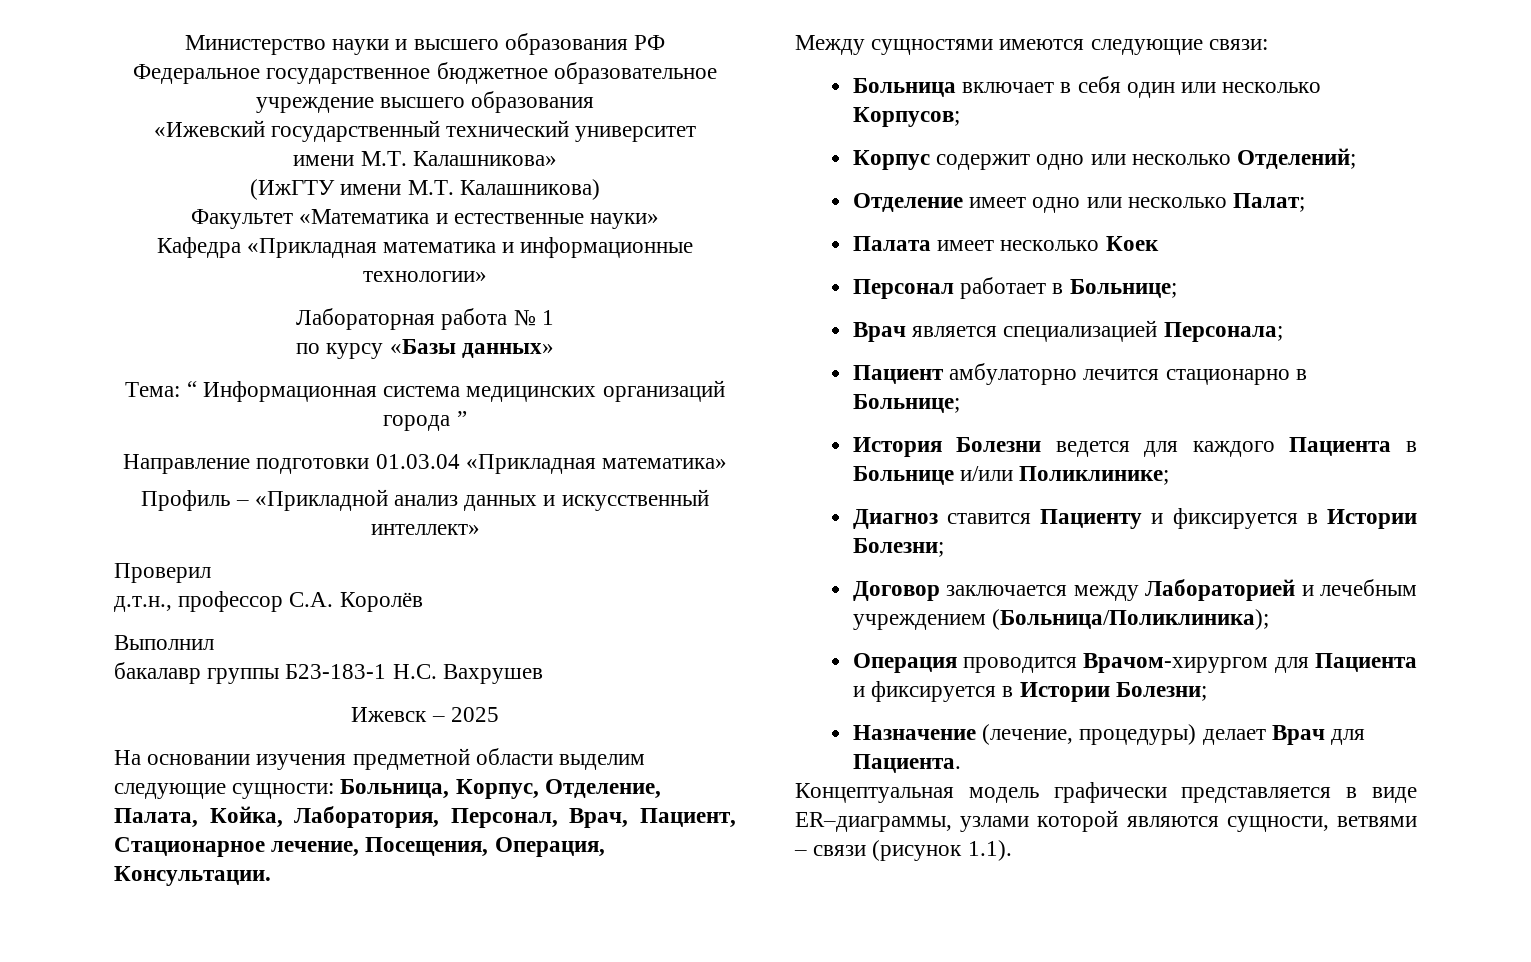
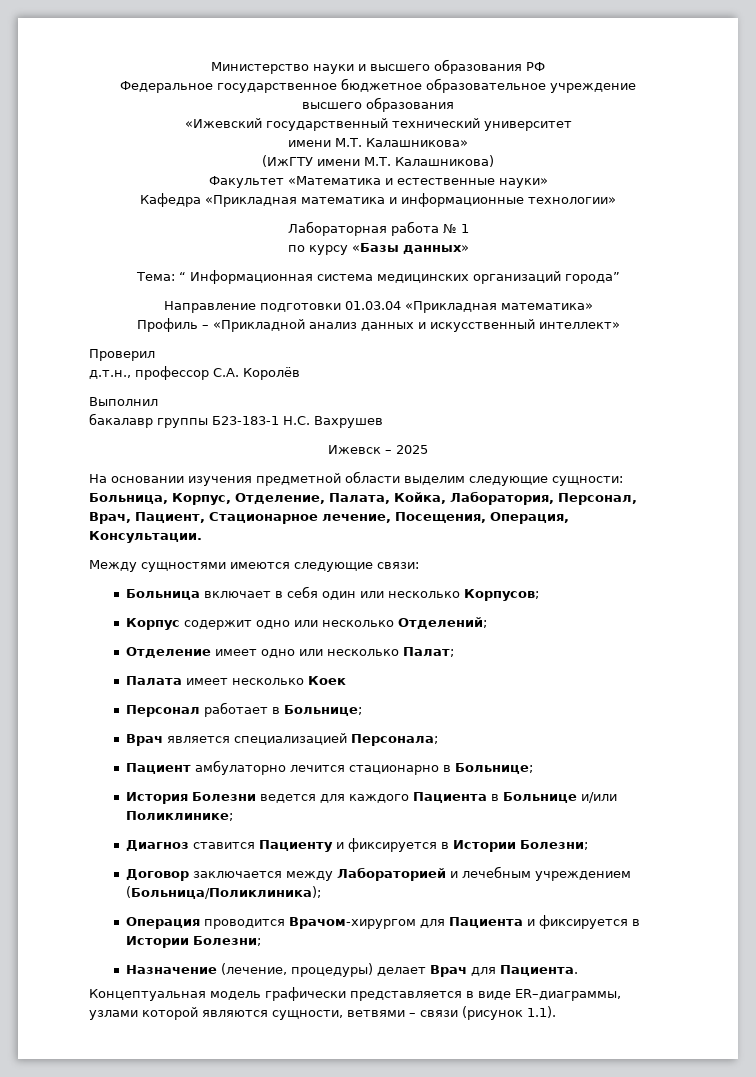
[383,411,467,431] города ” -> [564,272,620,284] города”

